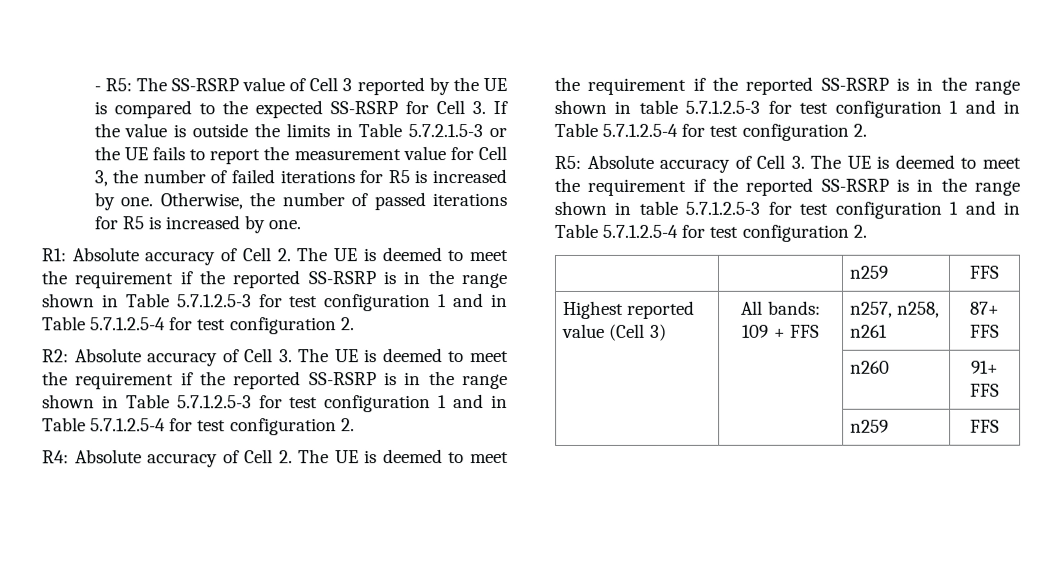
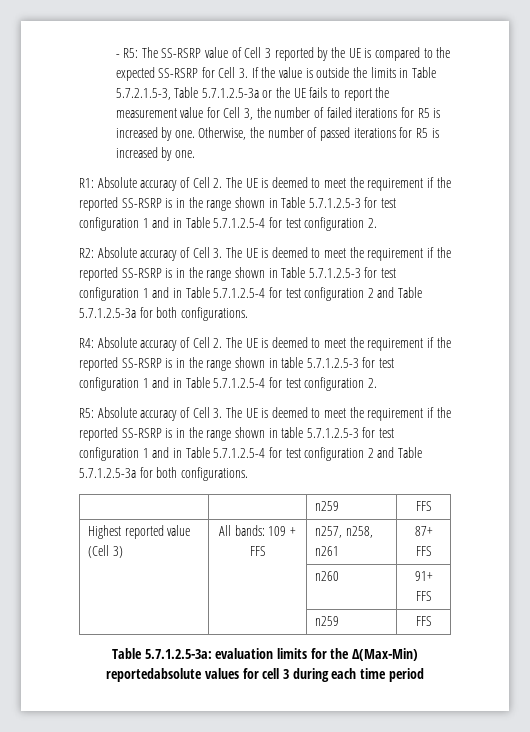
[408,124,484,138] 5.7.2.1.5-3 -> [115,87,259,100] 5.7.2.1.5-3, Table 5.7.1.2.5-3a
[340,418,355,432] 2. -> [367,287,423,298] [79,307,248,321] 2 and Table 5.7.1.2.5-3a for both configurations.
[852,224,867,238] 2. -> [367,447,423,458] [79,467,248,481] 2 and Table 5.7.1.2.5-3a for both configurations.
(1000, 426) none -> [112,648,418,661] [106,668,424,682] // Table 5.7.1.2.5-3a: evaluation limits for the ∆(Max-Min) reportedabsolute values for cell 3 during each time period

